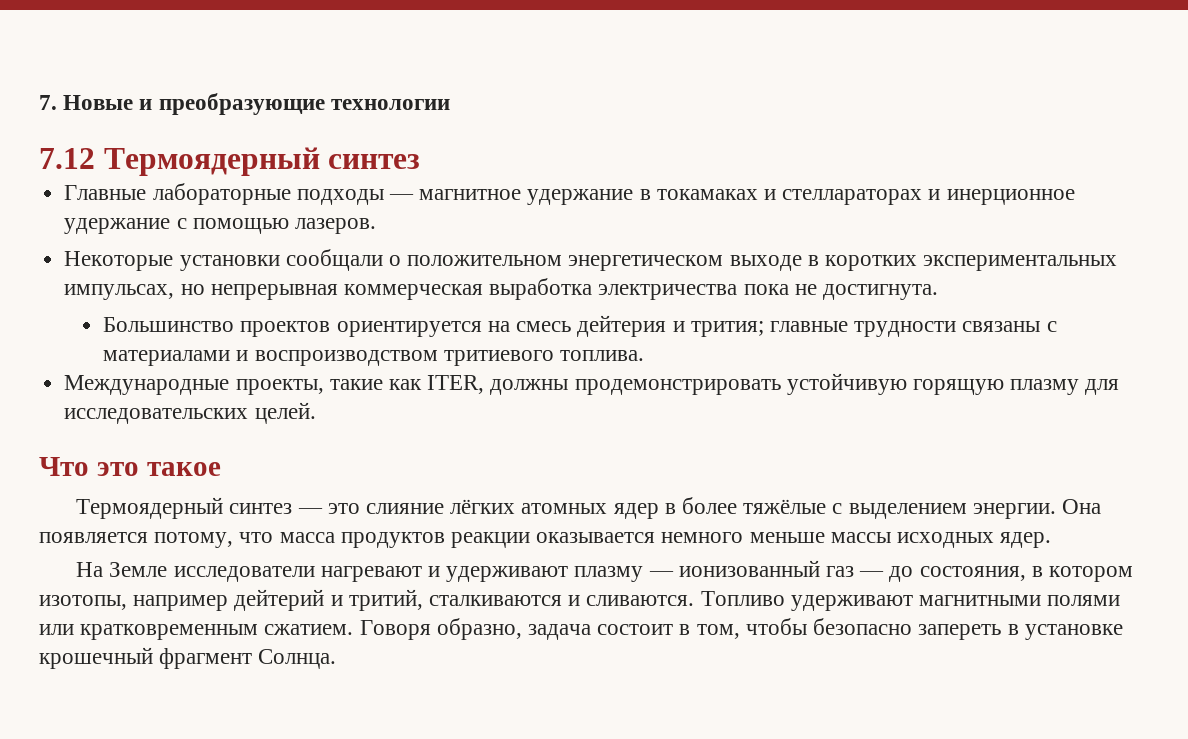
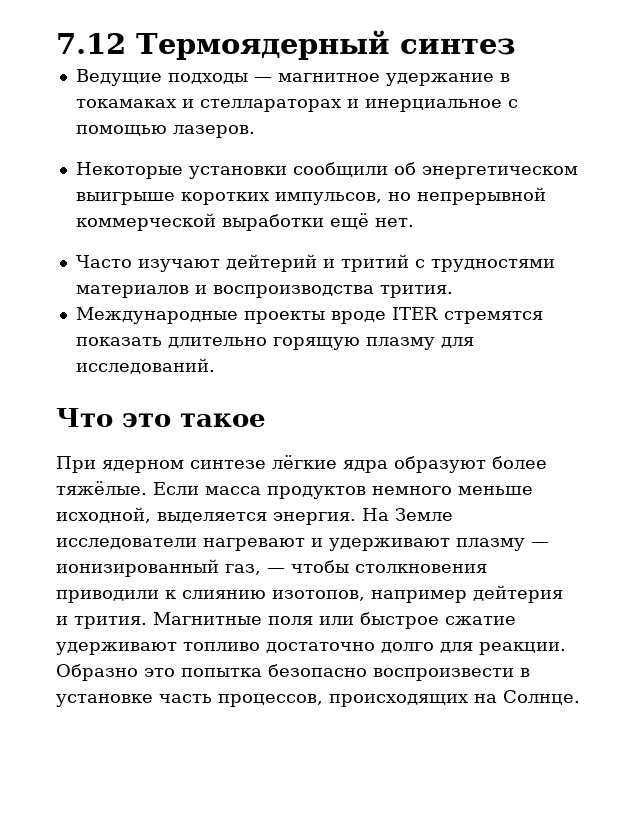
[39,93,450,115] 7. Новые и преобразующие технологии // -> (56, 43) none
[64,183,291,205] Главные лабораторные -> [75,69,162,86] Ведущие
[946,189,1075,205] [64,218,171,234] инерционное удержание -> [364,99,502,112] инерциальное
[285,249,1118,271] [64,278,938,300] [103,315,1057,337] [103,350,645,366] [64,373,907,395] сообщали о положительном энергетическом выходе в коротких экспериментальных импульсах, но непрерывная коммерческая выработка электричества пока не достигнута. // Большинство проектов ориентируется на смесь дейтерия и трития; главные трудности связаны с материалами и воспроизводством тритиевого топлива. // Международные проекты, такие как ITER, должны продемонстрировать устойчивую -> [292,162,578,179] [75,187,546,205] [75,213,414,231] [75,254,555,272] [75,285,453,298] [75,307,543,324] [75,337,267,348] сообщили об энергетическом выигрыше коротких импульсов, но непрерывной коммерческой выработки ещё нет. // Часто изучают дейтерий и тритий с трудностями материалов и воспроизводства трития. // Международные проекты вроде ITER стремятся показать длительно
[64,402,316,424] исследовательских целей. -> [75,358,215,374] исследований.
[76,497,1102,519] [39,532,1052,548] Термоядерный синтез — это слияние лёгких атомных ядер в более тяжёлые с выделением энергии. Она появляется потому, что масса продуктов реакции оказывается немного меньше массы исходных ядер. // -> [56,455,547,473] [56,481,533,499] [56,507,356,525] При ядерном синтезе лёгкие ядра образуют более тяжёлые. Если масса продуктов немного меньше исходной, выделяется энергия.
[678,560,1134,582] [39,589,1121,611] [39,618,1123,640] [39,647,337,669] ионизованный газ — до состояния, в котором изотопы, например дейтерий и тритий, сталкиваются и сливаются. Топливо удерживают магнитными полями или кратковременным сжатием. Говоря образно, задача состоит в том, чтобы безопасно запереть в установке крошечный фрагмент Солнца. -> [56,559,487,577] [56,585,563,603] [56,612,516,629] [56,642,566,655] [56,664,530,681] [56,690,580,707] ионизированный газ, — чтобы столкновения приводили к слиянию изотопов, например дейтерия и трития. Магнитные поля или быстрое сжатие удерживают топливо достаточно долго для реакции. Образно это попытка безопасно воспроизвести в установке часть процессов, происходящих на Солнце.

